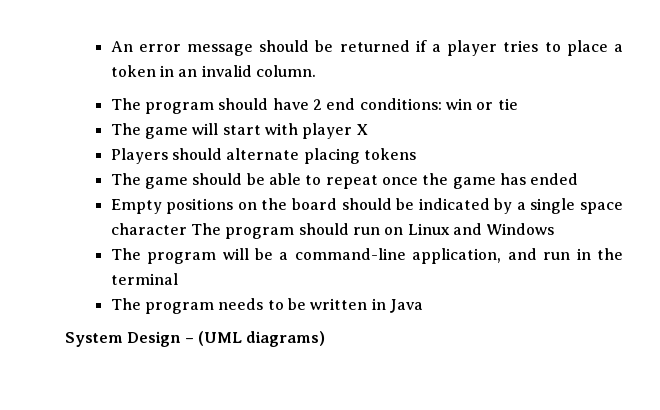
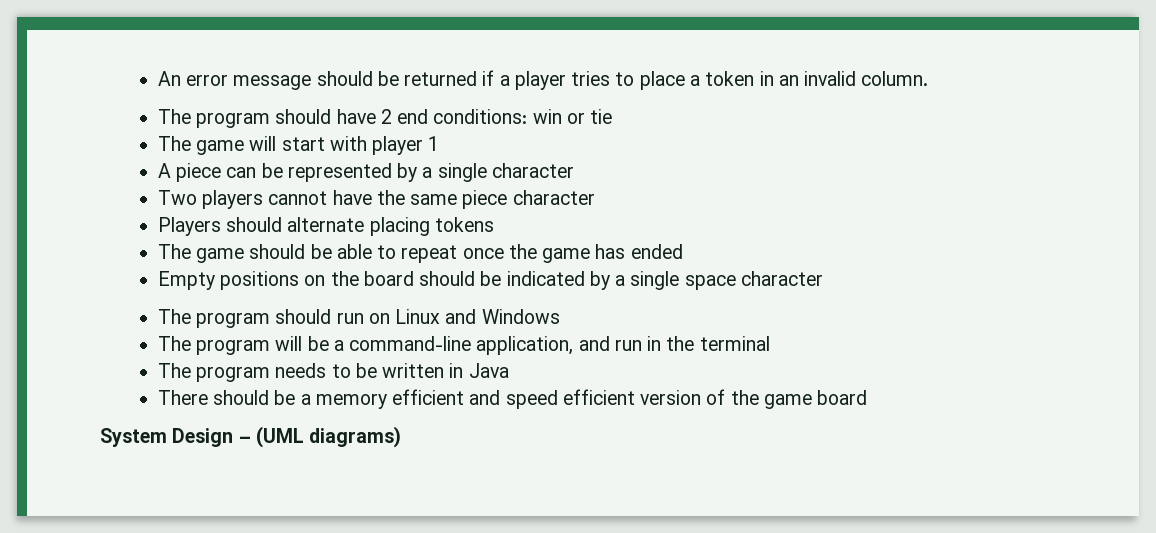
[356,124,368,135] X -> [428,136,440,151] [157,163,574,182] [157,190,595,209] 1 // A piece can be represented by a single character // Two players cannot have the same piece character
(187, 229) none -> (824, 278) //
(423, 306) none -> [157,389,868,409] // There should be a memory efficient and speed efficient version of the game board

